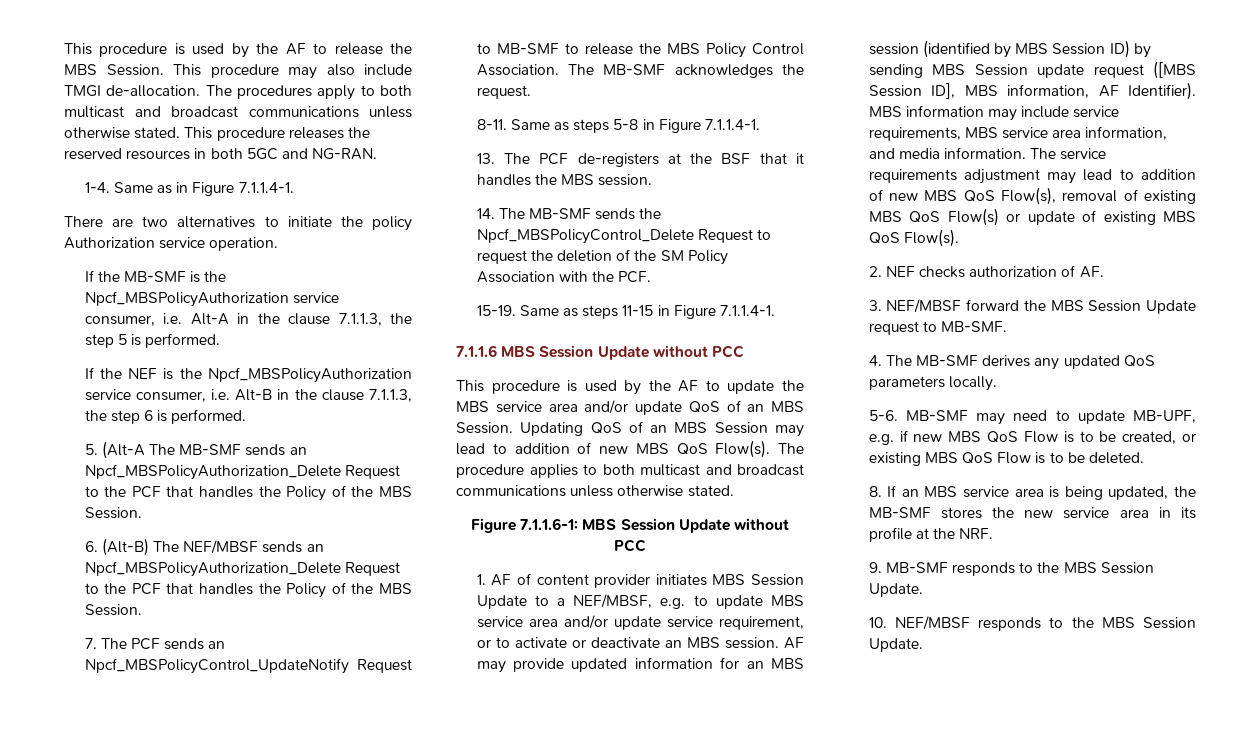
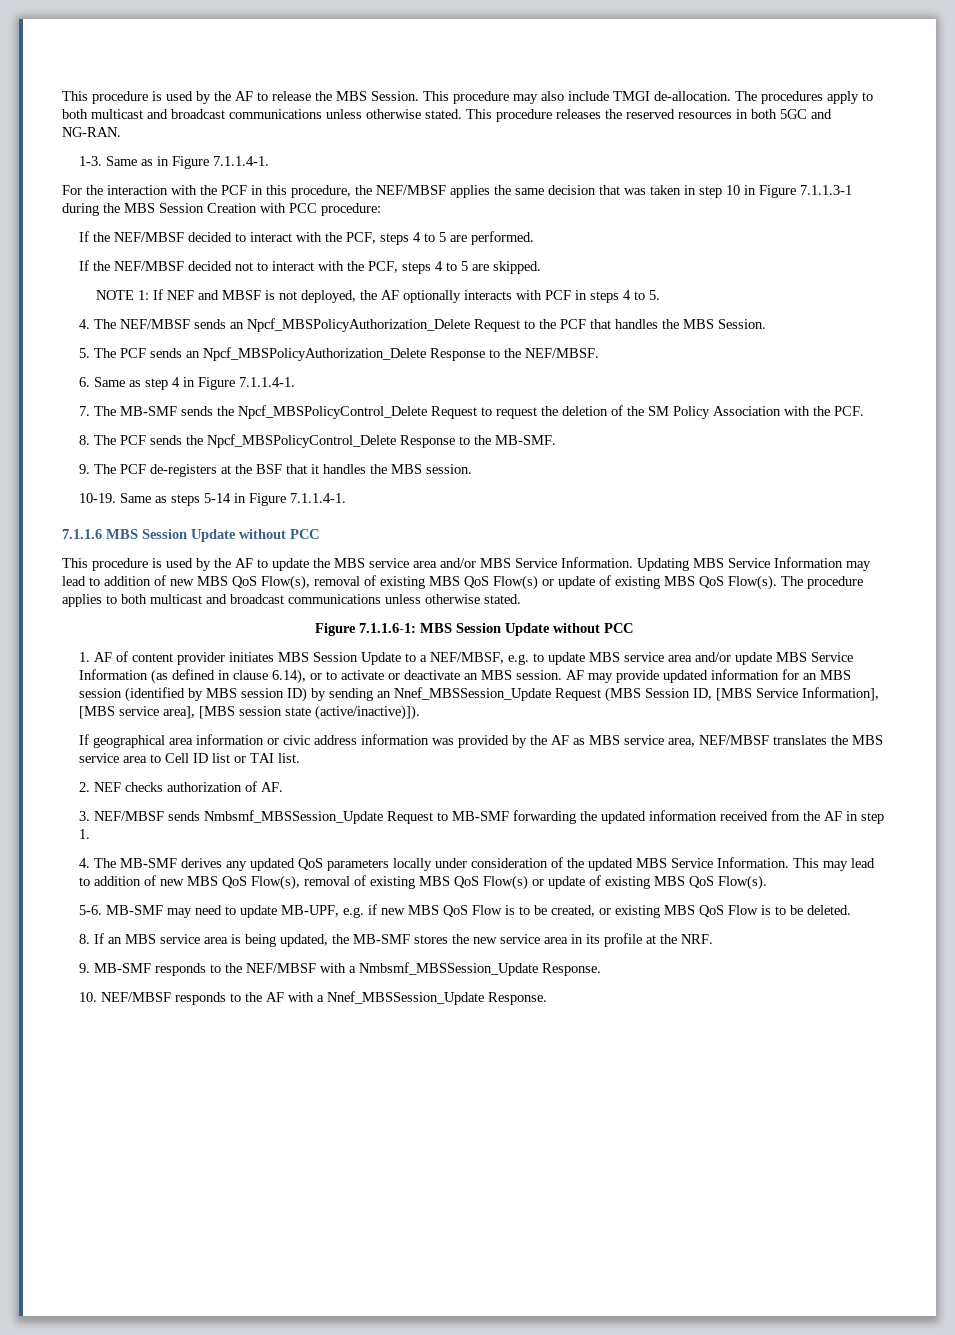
[84,182,110,193] 1-4. -> [78,156,102,166] 1-3.
[64,216,412,231] [64,237,279,251] [84,270,227,283] [84,291,339,307] [84,313,412,326] [84,333,221,348] [84,367,412,383] [84,389,412,402] [84,409,247,424] [84,441,307,459] [84,464,400,480] [84,485,412,501] [84,507,142,519] [84,538,149,556] There are two alternatives to initiate the policy Authorization service operation. // If the MB-SMF is the Npcf_MBSPolicyAuthorization service consumer, i.e. Alt-A in the clause 7.1.1.3, the step 5 is performed. // If the NEF is the Npcf_MBSPolicyAuthorization service consumer, i.e. Alt-B in the clause 7.1.1.3, the step 6 is performed. // 5. (Alt-A The MB-SMF sends an Npcf_MBSPolicyAuthorization_Delete Request to the PCF that handles the Policy of the MBS Session. // 6. (Alt-B) -> [62,185,852,198] [62,203,381,216] [78,231,534,245] [78,260,541,274] [95,289,660,303] [78,319,90,329] For the interaction with the PCF in this procedure, the NEF/MBSF applies the same decision that was taken in step 10 in Figure 7.1.1.3-1 during the MBS Session Creation with PCC procedure: // If the NEF/MBSF decided to interact with the PCF, steps 4 to 5 are performed. // If the NEF/MBSF decided not to interact with the PCF, steps 4 to 5 are skipped. // NOTE 1: If NEF and MBSF is not deployed, the AF optionally interacts with PCF in steps 4 to 5. // 4.
[286,582,412,598] [84,604,142,616] [84,638,97,649] Policy of the MBS Session. // 7. -> [682,319,766,329] [78,348,90,358] MBS Session. // 5.
[84,658,412,674] [476,43,804,58] [476,64,804,78] [476,85,531,99] [476,119,760,133] [476,153,804,167] [476,174,653,186] [476,208,495,219] Npcf_MBSPolicyControl_UpdateNotify Request to MB-SMF to release the MBS Policy Control Association. The MB-SMF acknowledges the request. // 8-11. Same as steps 5-8 in Figure 7.1.1.4-1. // 13. The PCF de-registers at the BSF that it handles the MBS session. // 14. -> [202,347,599,361] [78,377,295,390] [78,406,90,416] Npcf_MBSPolicyAuthorization_Delete Response to the NEF/MBSF. // 6. Same as step 4 in Figure 7.1.1.4-1. // 7.
[476,305,654,319] 15-19. Same as steps 11-15 -> [78,434,556,448] [78,464,472,477] [78,493,231,506] 8. The PCF sends the Npcf_MBSPolicyControl_Delete Response to the MB-SMF. // 9. The PCF de-registers at the BSF that it handles the MBS session. // 10-19. Same as steps 5-14
[635,400,804,415] [456,421,804,437] [456,442,708,455] update QoS of an MBS Session. Updating QoS of an MBS Session may lead to addition of new MBS QoS -> [480,557,871,571] [62,575,724,590] MBS Service Information. Updating MBS Service Information may lead to addition of new MBS QoS Flow(s), removal of existing MBS QoS Flow(s) or update of existing MBS QoS
[666,616,804,630] service requirement, -> [775,652,853,662] [78,669,306,684] MBS Service Information (as defined in clause 6.14),
[1052,43,1106,55] Session -> [240,688,284,698] session
[932,61,1196,79] [868,82,1196,100] [868,105,1120,121] [868,126,1168,141] [868,147,1107,160] [868,169,1040,184] MBS Session update request ([MBS Session ID], MBS information, AF Identifier). MBS information may include service requirements, MBS service area information, and media information. The service requirements adjustment -> [376,687,879,702] [78,705,420,720] [78,734,883,748] [78,753,300,763] [78,781,283,792] [78,810,884,824] [78,829,90,839] [78,857,819,871] an Nnef_MBSSession_Update Request (MBS Session ID, [MBS Service Information], [MBS service area], [MBS session state (active/inactive)]). // If geographical area information or civic address information was provided by the AF as MBS service area, NEF/MBSF translates the MBS service area to Cell ID list or TAI list. // 2. NEF checks authorization of AF. // 3. NEF/MBSF sends Nmbsmf_MBSSession_Update Request to MB-SMF forwarding the updated information received from the AF in step 1. // 4. The MB-SMF derives any updated QoS parameters locally under consideration of the updated MBS Service Information. This
[868,265,1104,278] [868,299,1196,314] [868,321,1008,335] [868,355,1155,370] [868,376,997,391] // 2. NEF checks authorization of AF. // 3. NEF/MBSF forward the MBS Session Update request to MB-SMF. // 4. The MB-SMF derives any updated QoS parameters locally. -> (767, 882) none
[1063,562,1154,574] [868,583,923,597] MBS Session Update. -> [245,962,601,976] NEF/MBSF with a Nmbsmf_MBSSession_Update Response.
[1101,617,1196,629] [868,638,923,652] MBS Session Update. -> [265,991,547,1005] AF with a Nnef_MBSSession_Update Response.

